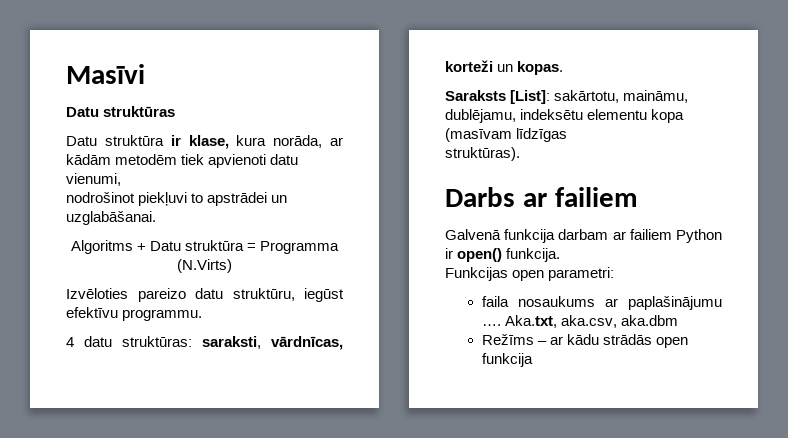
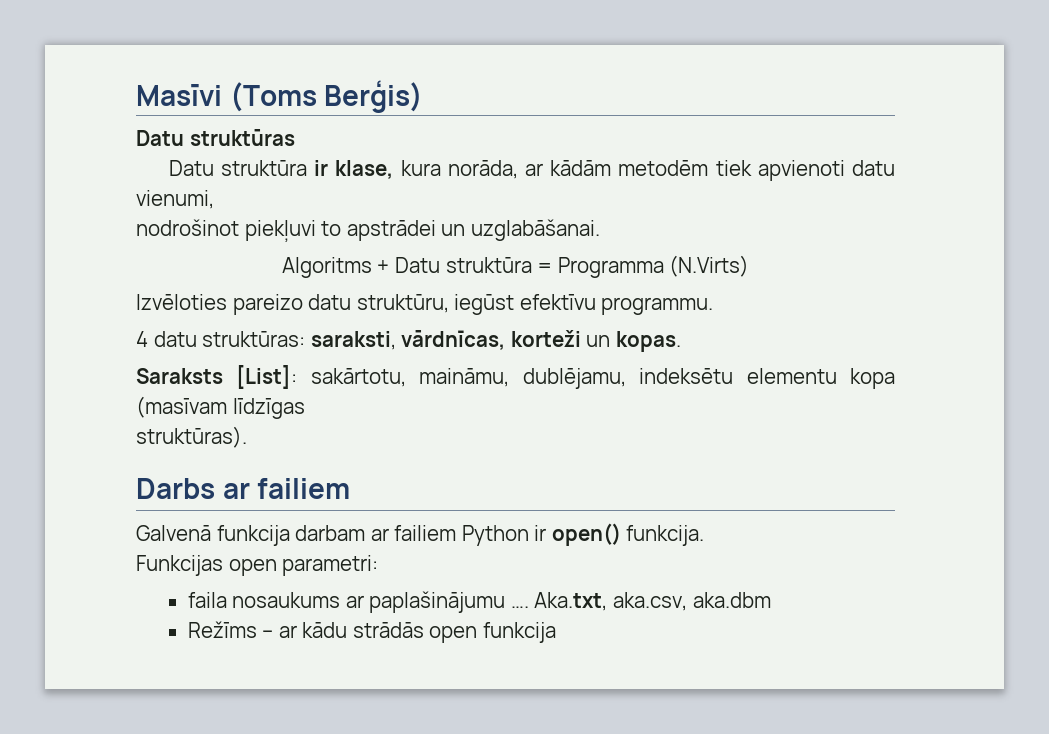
(145, 74) none -> [229,80,424,113] (Toms Berģis)

